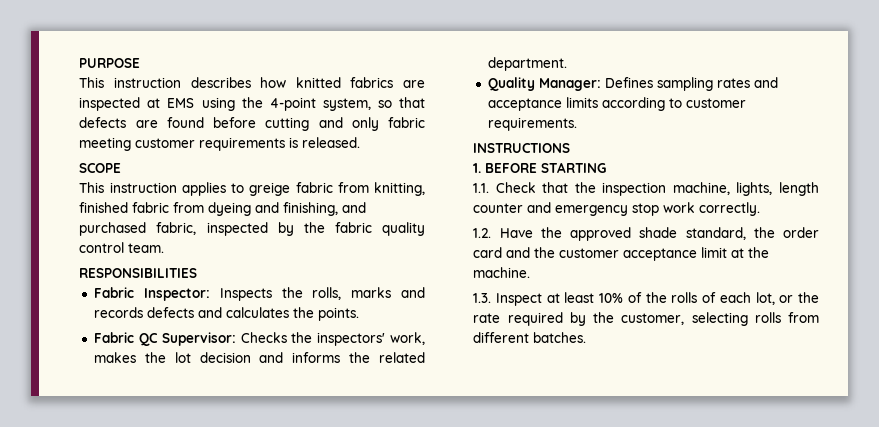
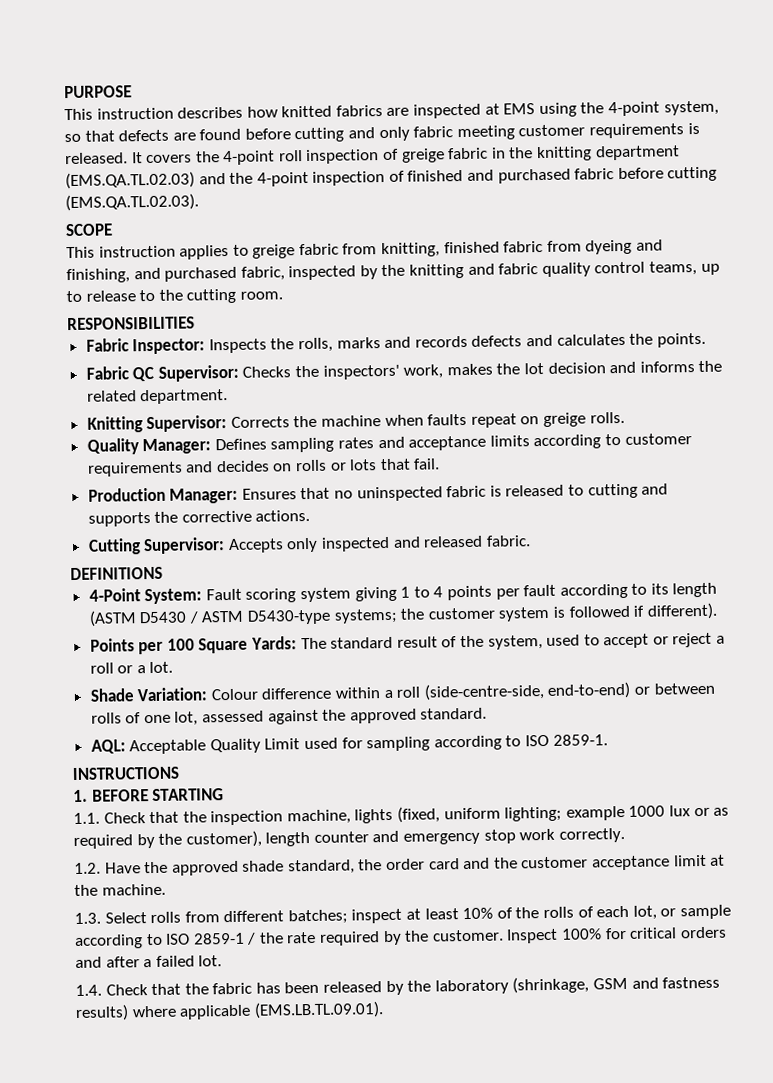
(361, 142) none -> [131,145,680,166] [64,166,718,190] [64,193,199,212] It covers the 4-point roll inspection of greige fabric in the knitting department (EMS.QA.TL.02.03) and the 4-point inspection of finished and purchased fabric before cutting (EMS.QA.TL.02.03).
(325, 227) none -> [409,263,495,279] knitting and
[128,243,165,253] team. -> [649,261,720,276] [65,288,283,304] teams, up to release to the cutting room.
(568, 64) none -> [86,411,625,433] // Knitting Supervisor: Corrects the machine when faults repeat on greige rolls.
[488,117,578,131] requirements. -> [86,458,441,477] [87,483,669,504] [87,509,311,527] [87,535,531,555] [69,566,163,581] [88,582,718,605] [88,602,718,627] [89,632,726,655] [89,661,174,674] [89,681,715,702] [90,707,488,726] [90,734,608,755] requirements and decides on rolls or lots that fail. // Production Manager: Ensures that no uninspected fabric is released to cutting and supports the corrective actions. // Cutting Supervisor: Accepts only inspected and released fabric. // DEFINITIONS // 4-Point System: Fault scoring system giving 1 to 4 points per fault according to its length (ASTM D5430 / ASTM D5430-type systems; the customer system is followed if different). // Points per 100 Square Yards: The standard result of the system, used to accept or reject a roll or a lot. // Shade Variation: Colour difference within a roll (side-centre-side, end-to-end) or between rolls of one lot, assessed against the approved standard. // AQL: Acceptable Quality Limit used for sampling according to ISO 2859-1.
[736,182,773,196] lights, -> [354,805,730,824] [72,830,262,850] lights (fixed, uniform lighting; example 1000 lux or as required by the customer),
[495,293,542,306] Inspect -> [104,908,403,925] Select rolls from different batches; inspect
(794, 299) none -> [679,904,731,920] [73,932,257,950] sample according to ISO 2859-1 /
[621,312,819,326] [473,332,587,343] customer, selecting rolls from different batches. -> [431,926,727,944] [74,955,223,969] [74,976,721,997] [74,1001,384,1022] customer. Inspect 100% for critical orders and after a failed lot. // 1.4. Check that the fabric has been released by the laboratory (shrinkage, GSM and fastness results) where applicable (EMS.LB.TL.09.01).

